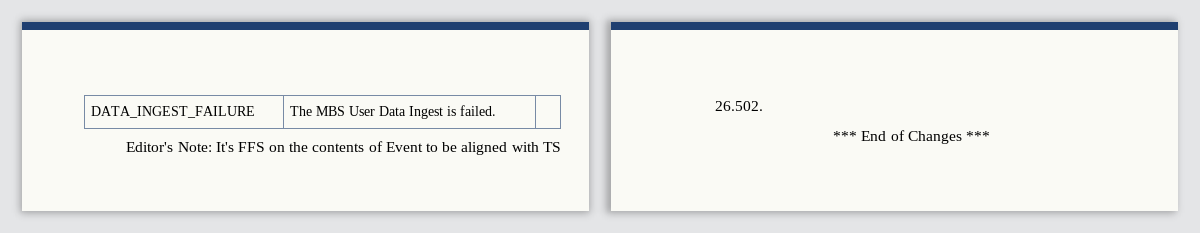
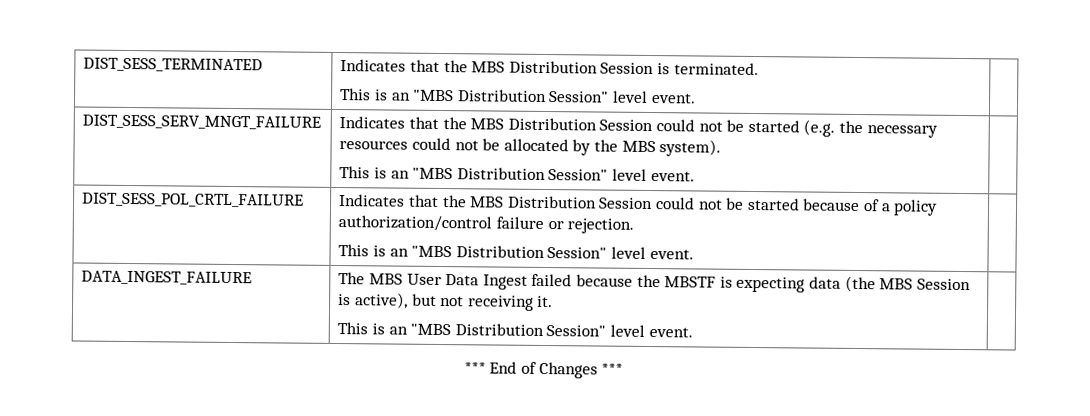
(91, 112) none -> [83,57,264,73] [340,59,759,76] [340,88,696,104] [82,114,322,130] [339,116,938,138] [339,137,722,157] [339,166,695,182] [82,192,305,208] [339,194,939,216] [338,215,635,234] [338,244,694,260] DIST_SESS_TERMINATED | Indicates that the MBS Distribution Session is terminated. // This is an "MBS Distribution Session" level event. | // DIST_SESS_SERV_MNGT_FAILURE | Indicates that the MBS Distribution Session could not be started (e.g. the necessary resources could not be allocated by the MBS system). // This is an "MBS Distribution Session" level event. | // DIST_SESS_POL_CRTL_FAILURE | Indicates that the MBS Distribution Session could not be started because of a policy authorization/control failure or rejection. // This is an "MBS Distribution Session" level event. | //
[447,105,497,116] [126,141,561,155] [715,101,764,111] is failed. | // Editor's Note: It's FFS on the contents of Event to be aligned with TS 26.502. -> [531,273,971,293] [338,292,554,311] [337,322,693,338] failed because the MBSTF is expecting data (the MBS Session is active), but not receiving it. // This is an "MBS Distribution Session" level event. |

